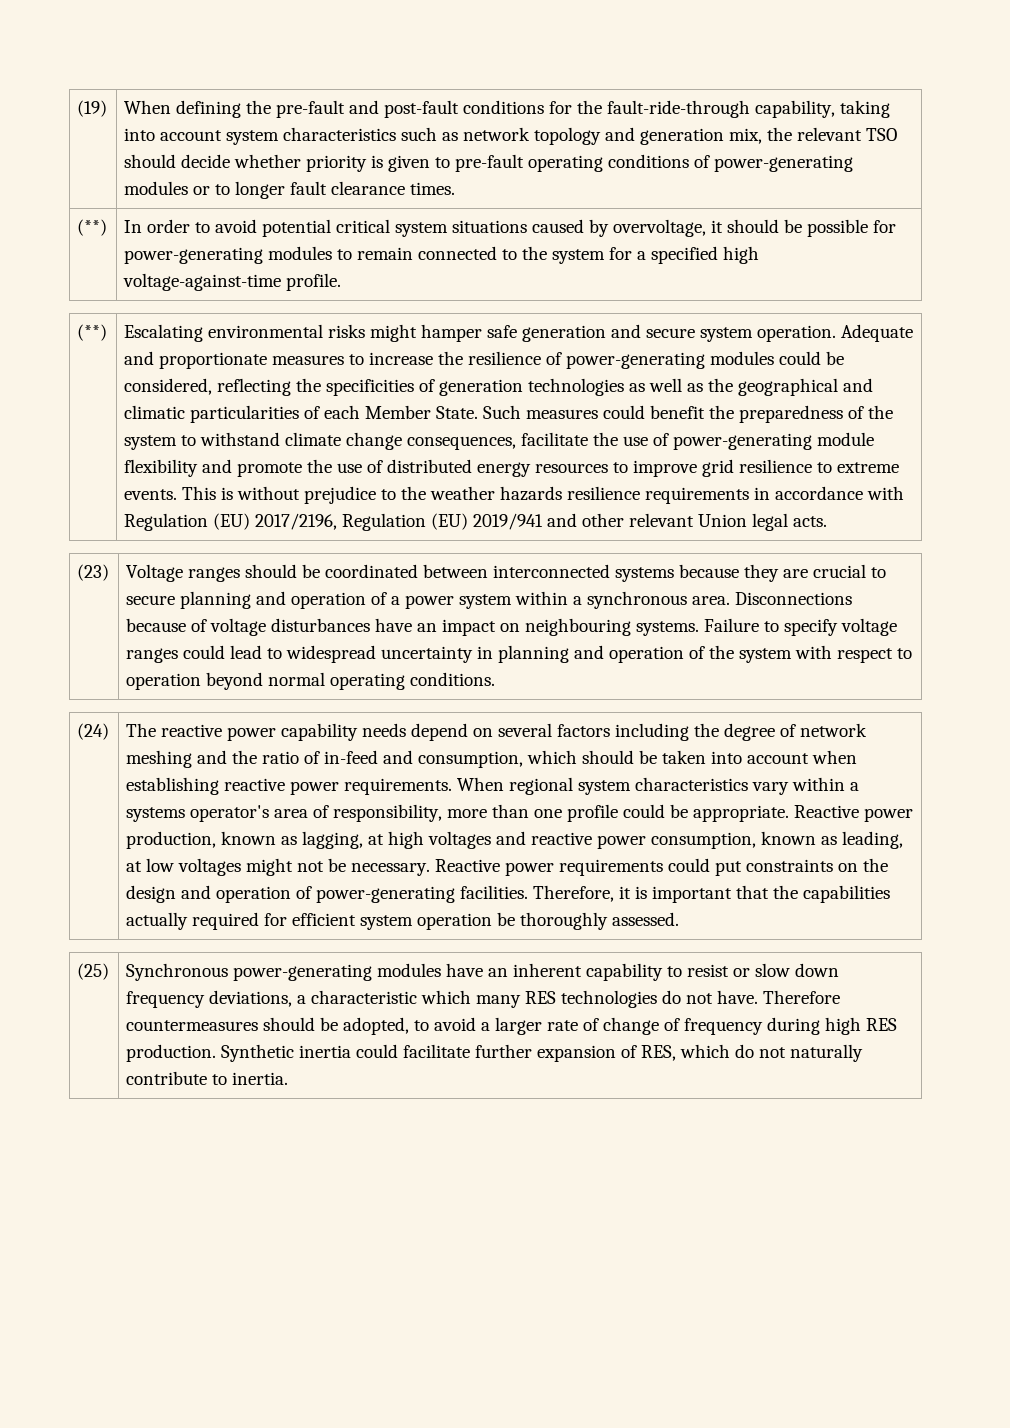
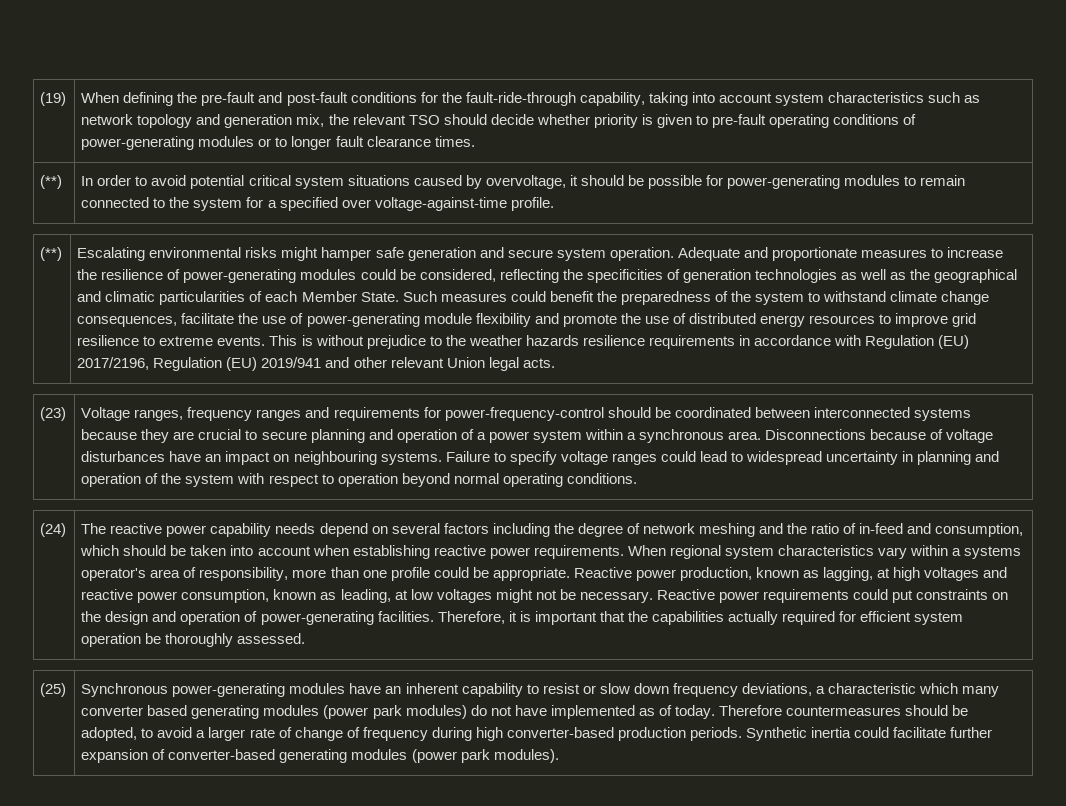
[723,246,760,264] high -> [341,199,371,208] over
[188,567,241,582] ranges -> [134,407,604,421] ranges, frequency ranges and requirements for power-frequency-control
[525,990,759,1008] RES technologies do not have. -> [81,705,715,719] converter based generating modules (power park modules) do not have implemented as of today.
[866,1018,898,1031] [126,1044,217,1062] RES production. -> [506,727,742,741] converter-based production periods.
[641,1044,864,1062] [126,1071,289,1085] RES, which do not naturally contribute to inertia. -> [168,749,559,763] converter-based generating modules (power park modules).

